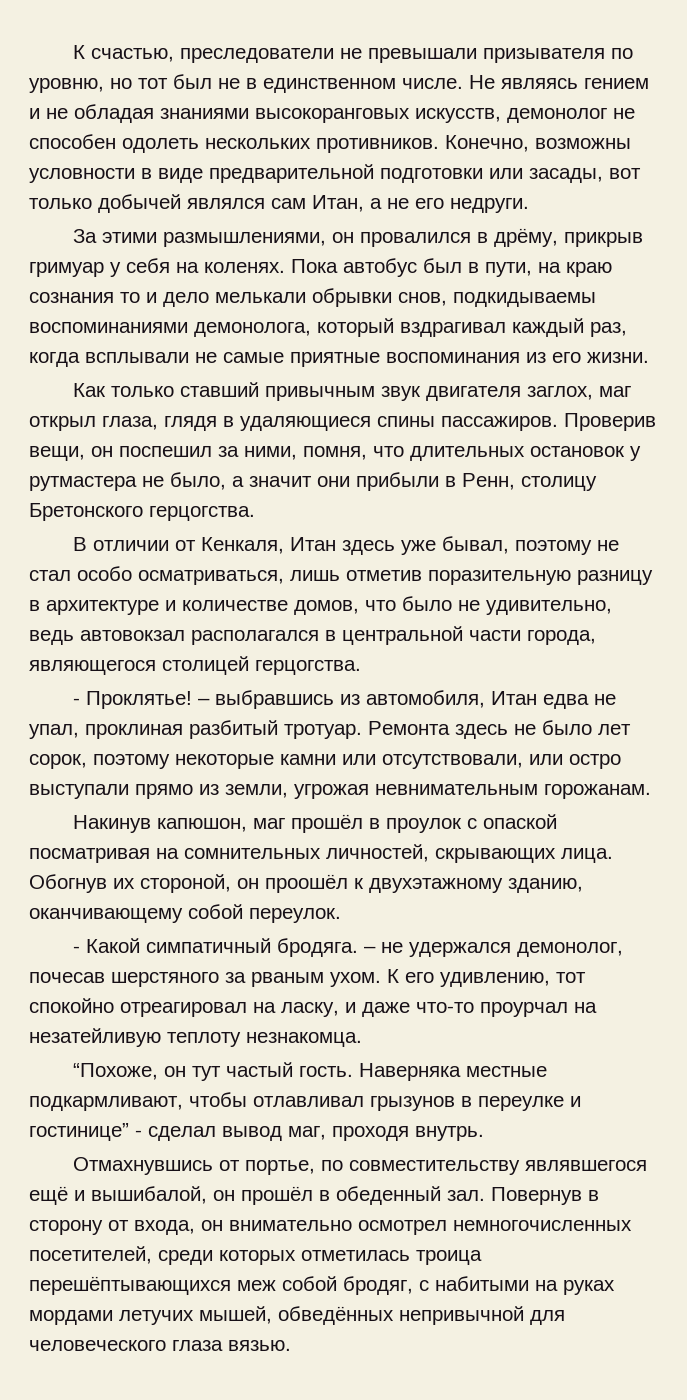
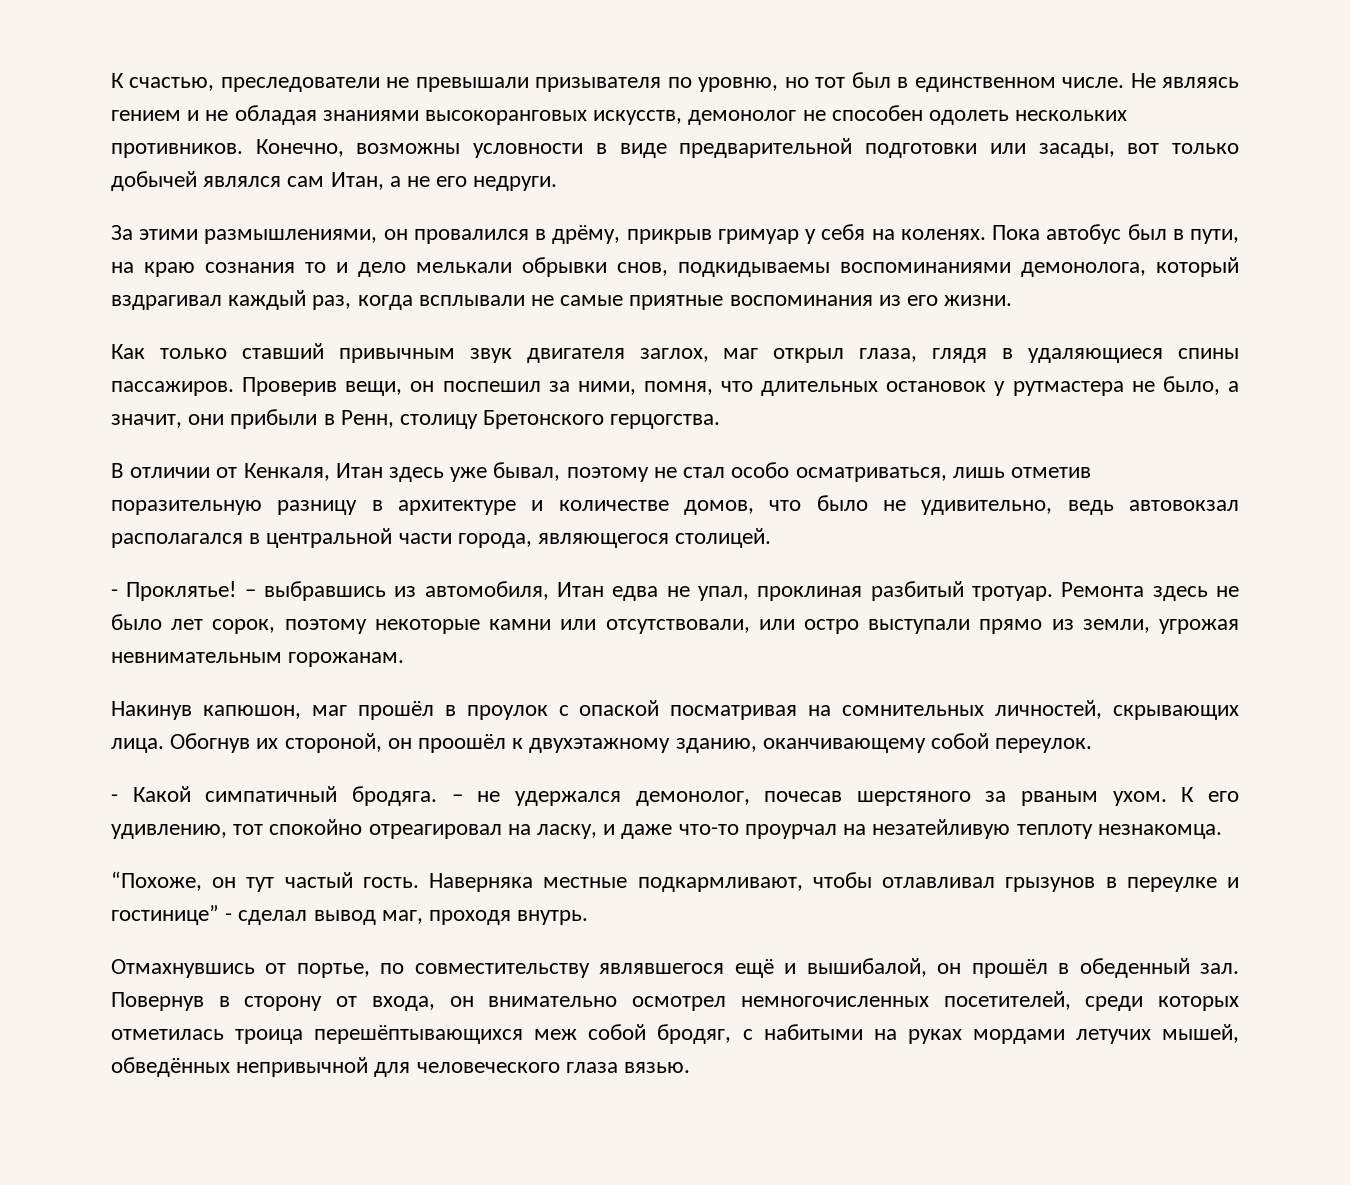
[218,78,240,89] не -> (891, 80) none
[249,476,312,487] значит -> [111,414,182,428] значит,
[162,656,361,675] столицей герцогства. -> [675,528,772,548] столицей.

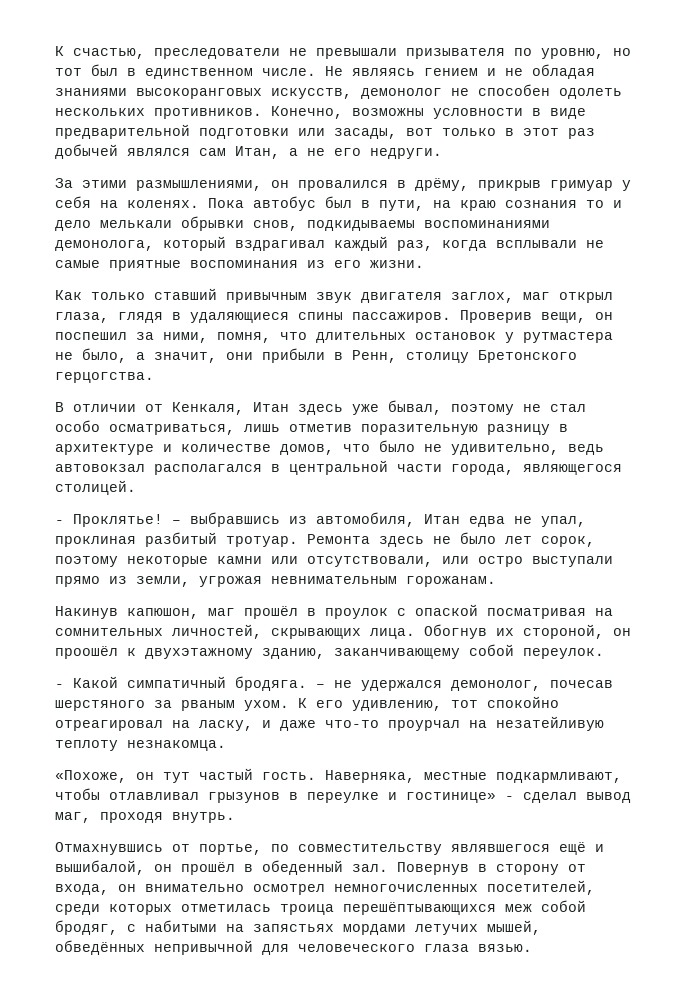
(1240, 148) none -> [505,128,595,139] в этот раз
[762,738,926,753] оканчивающему -> [334,648,460,659] заканчивающему
[111,871,202,891] “Похоже, -> [55,770,127,783] «Похоже,
[429,873,534,892] Наверняка -> [325,770,415,783] Наверняка,
[111,905,219,925] гостинице” -> [406,792,496,803] гостинице»
[907,1029,962,1044] руках -> [253,924,334,932] запястьях

